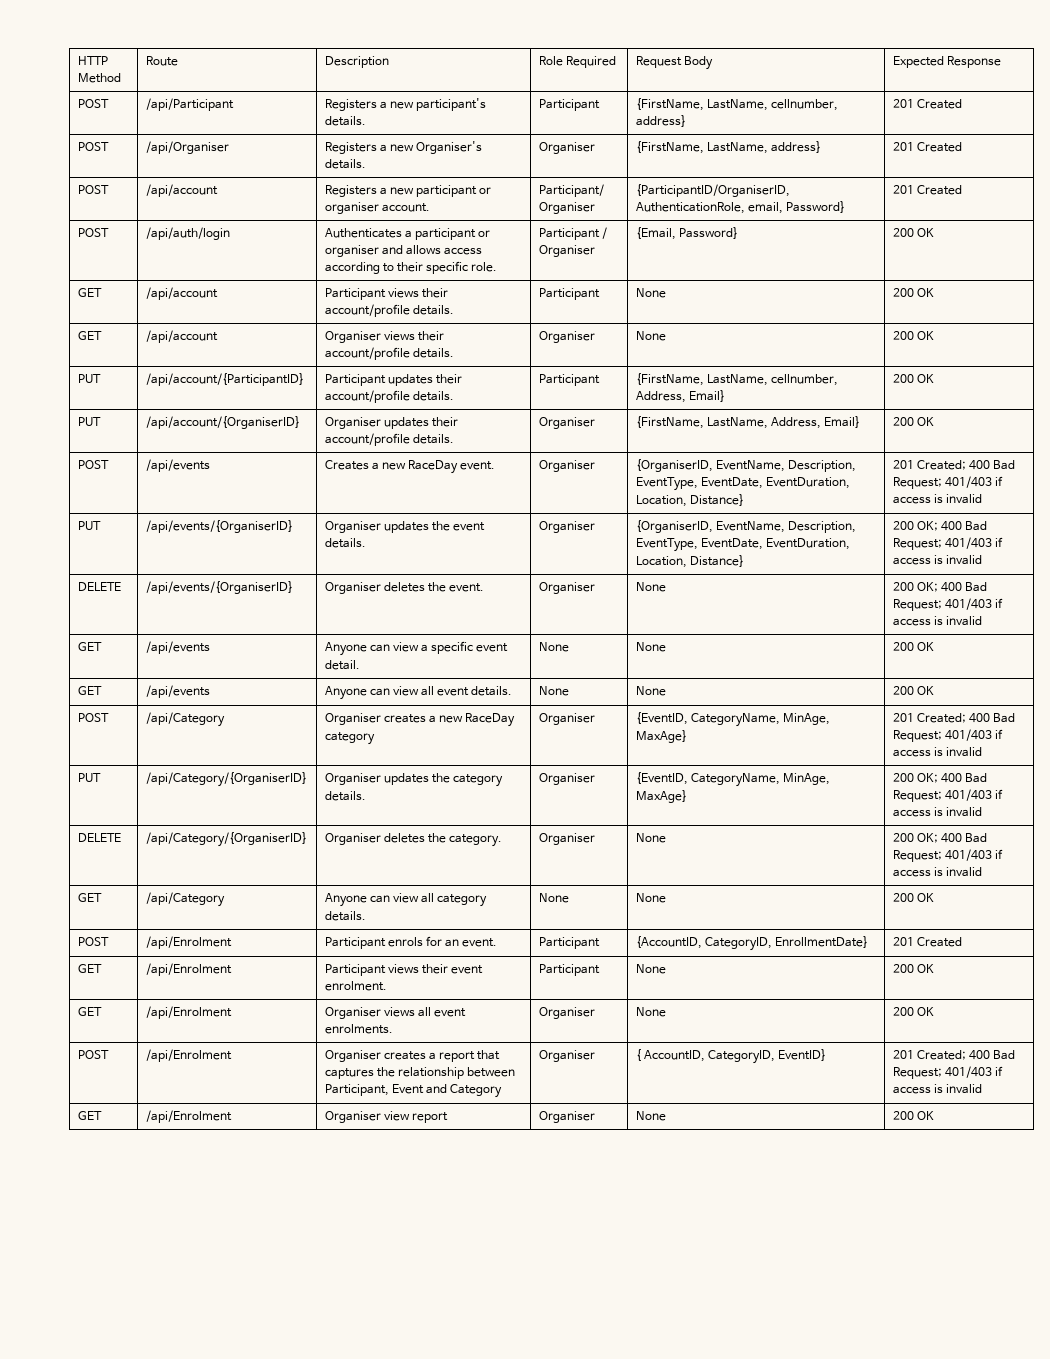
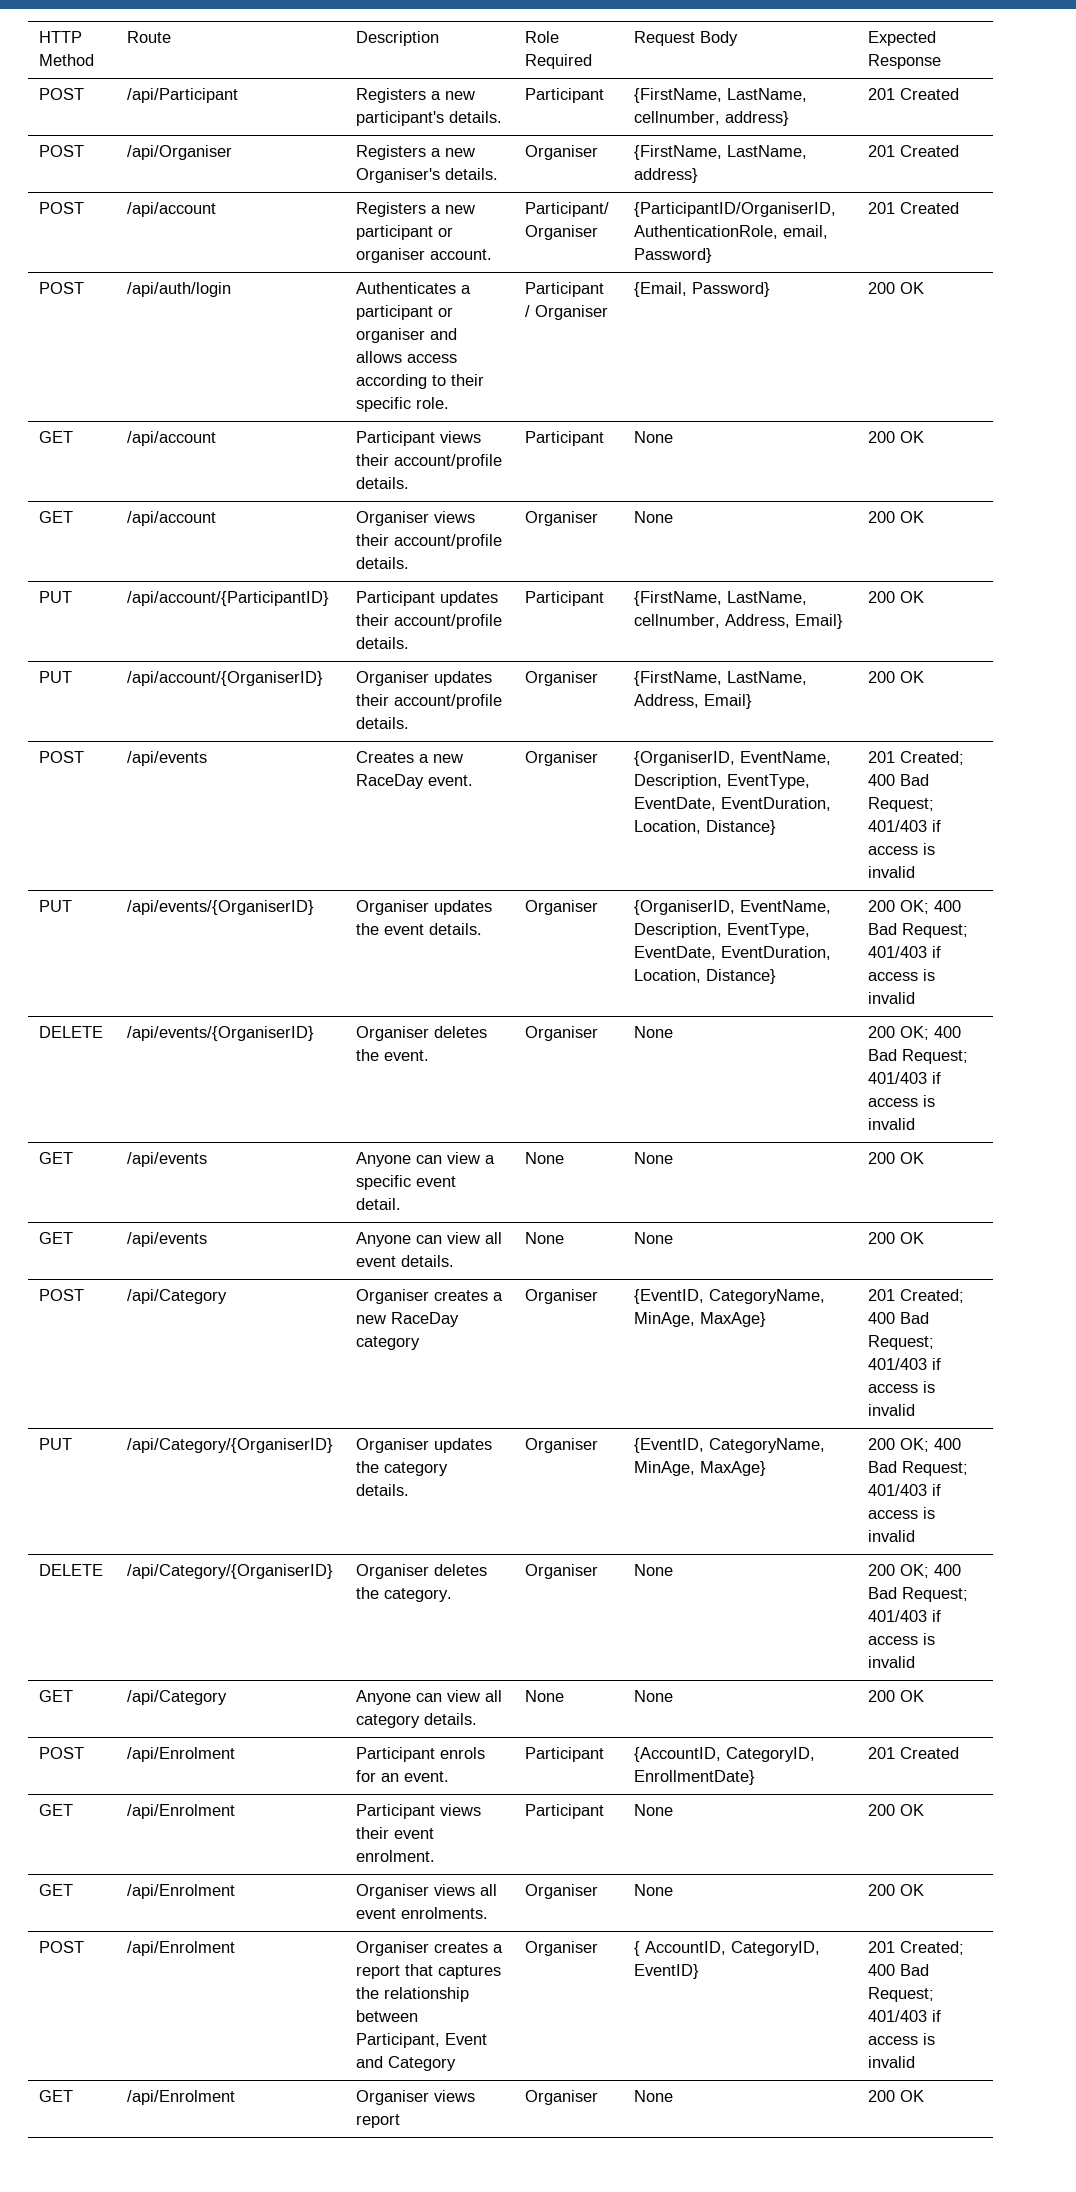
[383,1111,410,1121] view -> [434,2090,476,2102] views

